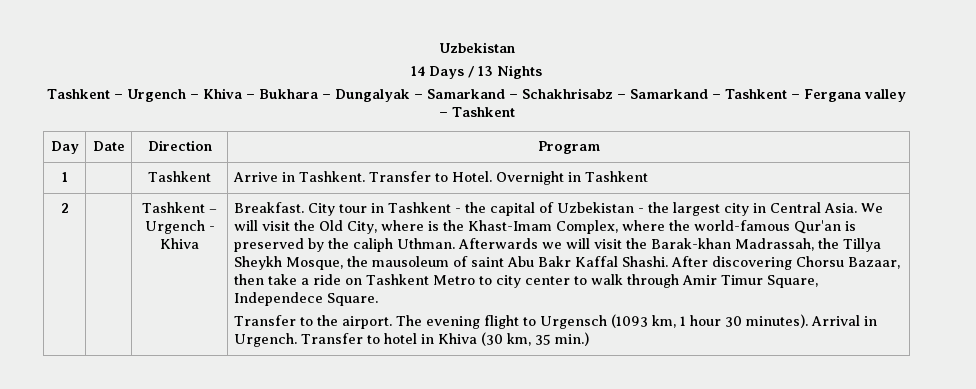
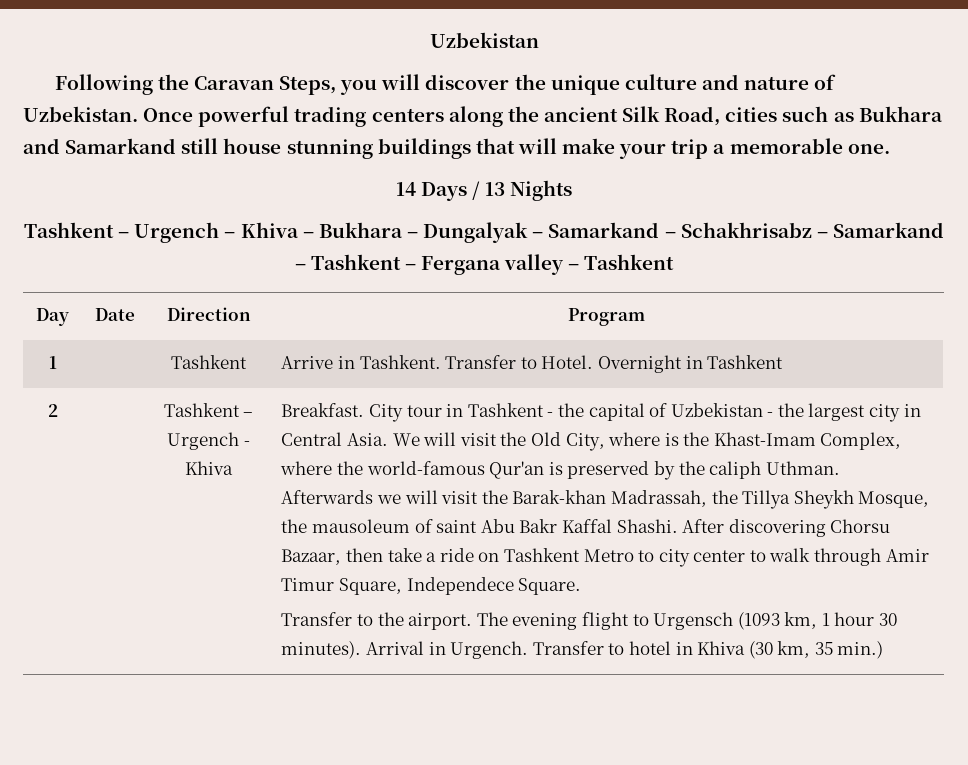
[438,42,515,53] Uzbekistan -> [429,32,539,48] [54,74,837,95] [23,106,943,127] [23,138,890,159] Uzbekistan // Following the Caravan Steps, you will discover the unique culture and nature of Uzbekistan. Once powerful trading centers along the ancient Silk Road, cities such as Bukhara and Samarkand still house stunning buildings that will make your trip a memorable one.

